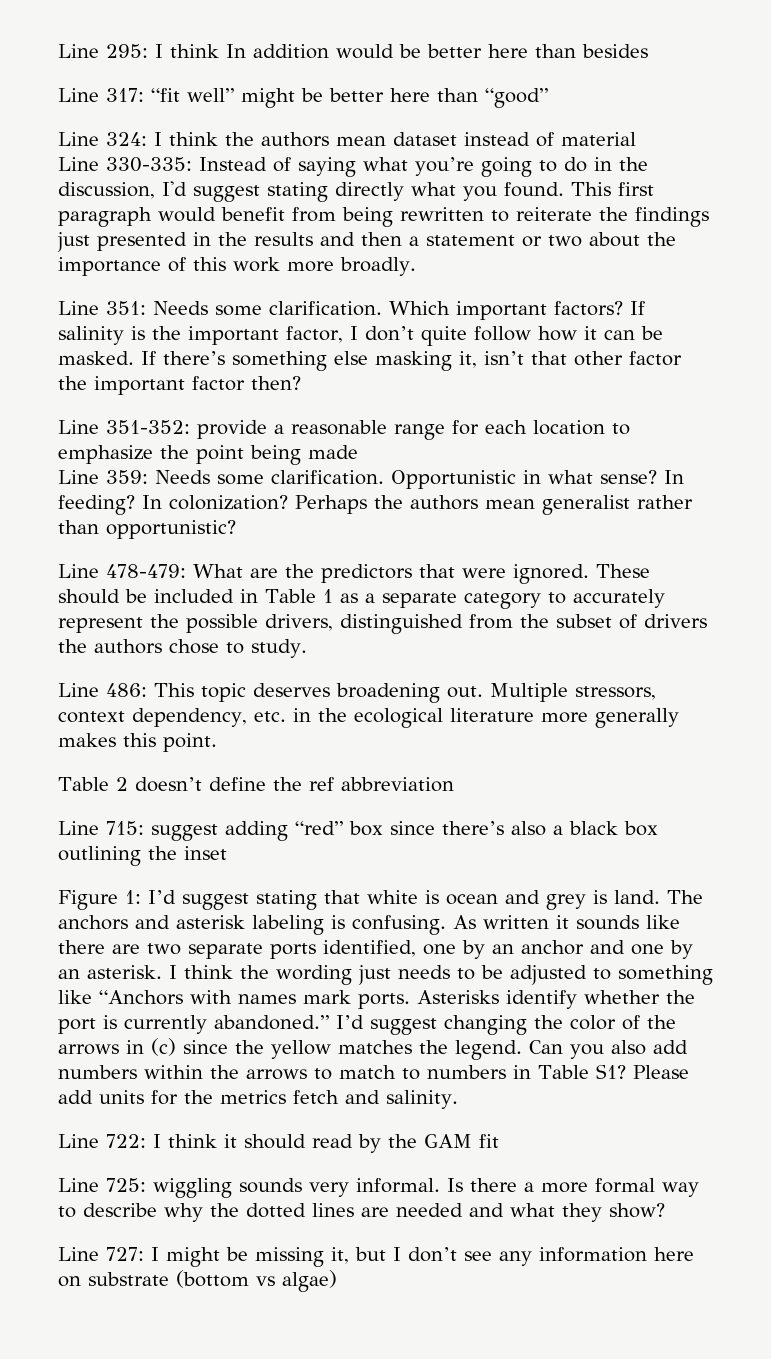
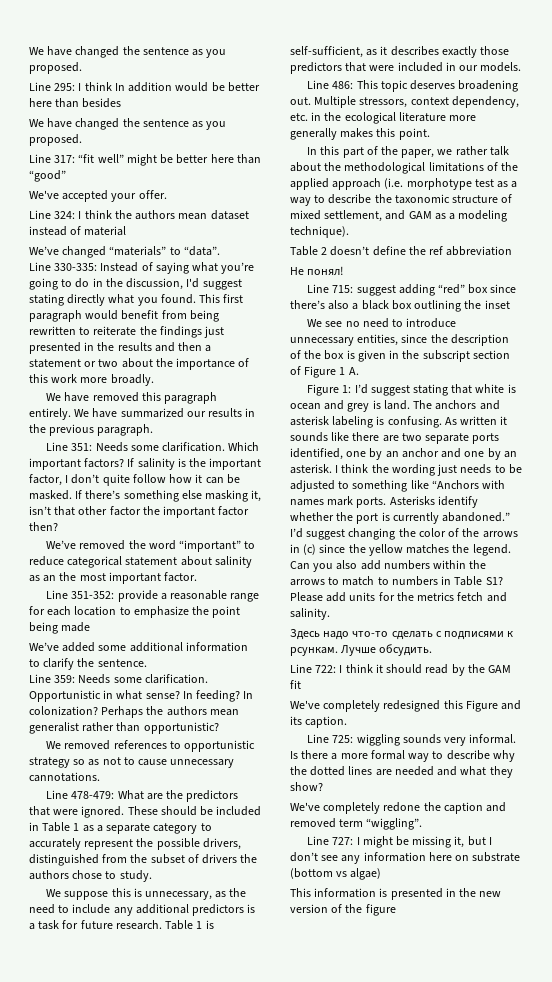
(58, 51) none -> [29,46,227,58] [29,62,82,74] We have changed the sentence as you proposed. //
(648, 51) none -> [29,118,227,130] [29,134,82,146] // We have changed the sentence as you proposed.
(548, 98) none -> [29,190,167,202] // We've accepted your offer.
(636, 139) none -> [29,246,220,258] // We’ve changed “materials” to “data”.
(416, 266) none -> [46,392,218,404] [29,408,256,420] [29,424,154,436] // We have removed this paragraph entirely. We have summarized our results in the previous paragraph.
(301, 383) none -> [46,540,256,552] [29,556,252,568] [29,572,198,584] // We’ve removed the word “important” to reduce categorical statement about salinity as an the most important factor.
(358, 452) none -> [29,642,248,652] [29,658,147,670] // We’ve added some additional information to clarify the sentence.
(236, 529) none -> [46,740,256,752] [29,757,235,768] [29,772,100,782] // We removed references to opportunistic strategy so as not to cause unnecessary cannotations.
(307, 648) none -> [46,888,247,900] [29,904,256,916] [29,920,214,930] [290,46,510,58] [290,62,522,74] // We suppose this is unnecessary, as the need to include any additional predictors is a task for future research. Table 1 is self-sufficient, as it describes exactly those predictors that were included in our models.
(217, 742) none -> [307,146,509,158] [290,162,519,174] [290,178,518,190] [290,194,513,206] [290,210,508,222] [290,226,349,238] // In this part of the paper, we rather talk about the methodological limitations of the applied approach (i.e. morphotype test as a way to describe the taxonomic structure of mixed settlement, and GAM as a modeling technique).
(454, 784) none -> [290,266,344,276] // Не понял!
(227, 853) none -> [307,318,457,328] [290,334,509,346] [290,350,510,362] [290,366,359,378] // We see no need to introduce unnecessary entities, since the description of the box is given in the subscript section of Figure 1 A.
(458, 1099) none -> [290,629,514,640] [290,644,433,656] // Здесь надо что-то сделать с подписями к рсункам. Лучше обсудить.
(499, 1141) none -> [290,700,522,712] [290,716,348,728] // We've completely redesigned this Figure and its caption.
(665, 1210) none -> [290,802,507,814] [290,818,423,830] // We've completely redone the caption and removed term “wiggling”.
(337, 1281) none -> [290,888,502,900] [290,904,396,916] // This information is presented in the new version of the figure

